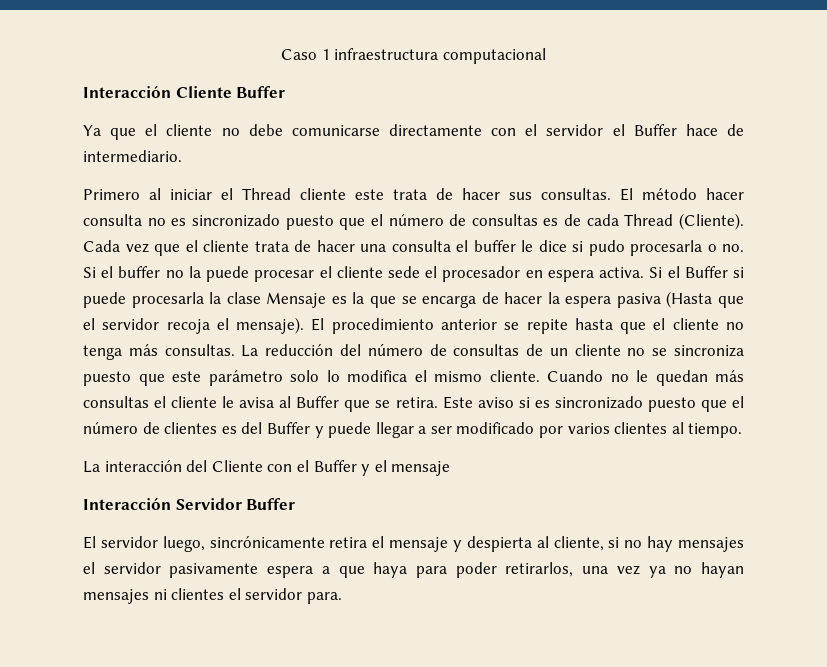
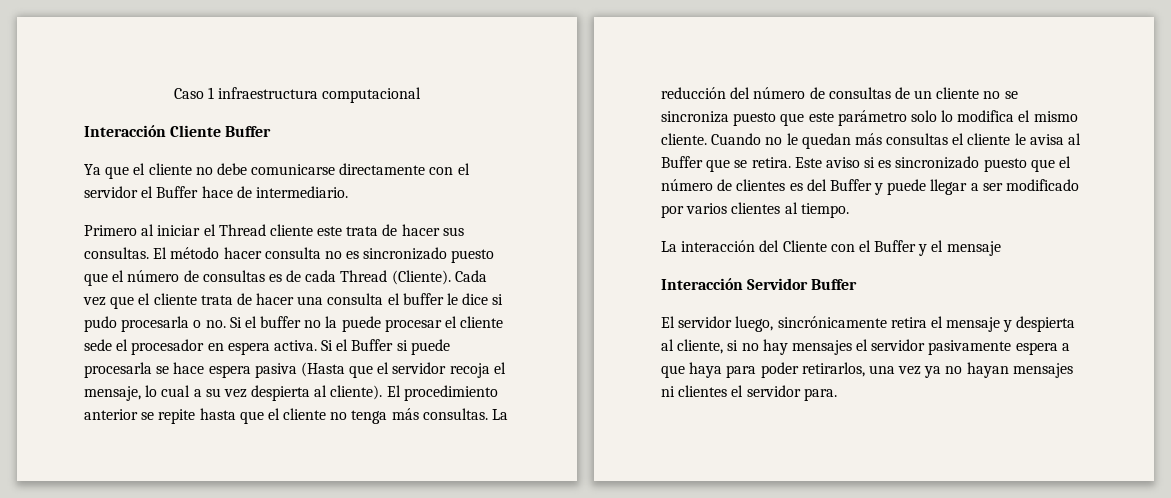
[209,292,560,308] la clase Mensaje es la que se encarga de hacer la -> [156,362,205,374] se hace
[236,317,305,334] mensaje). -> [84,385,383,401] mensaje, lo cual a su vez despierta al cliente).

